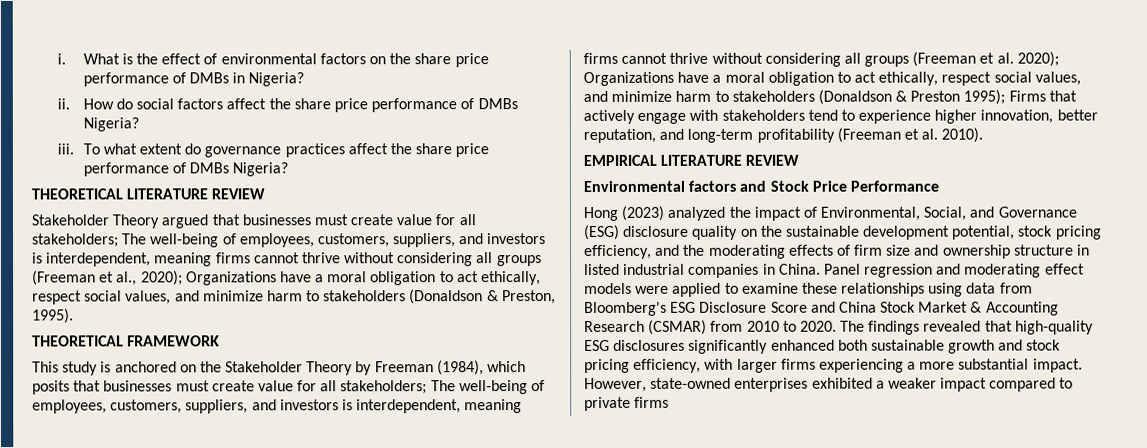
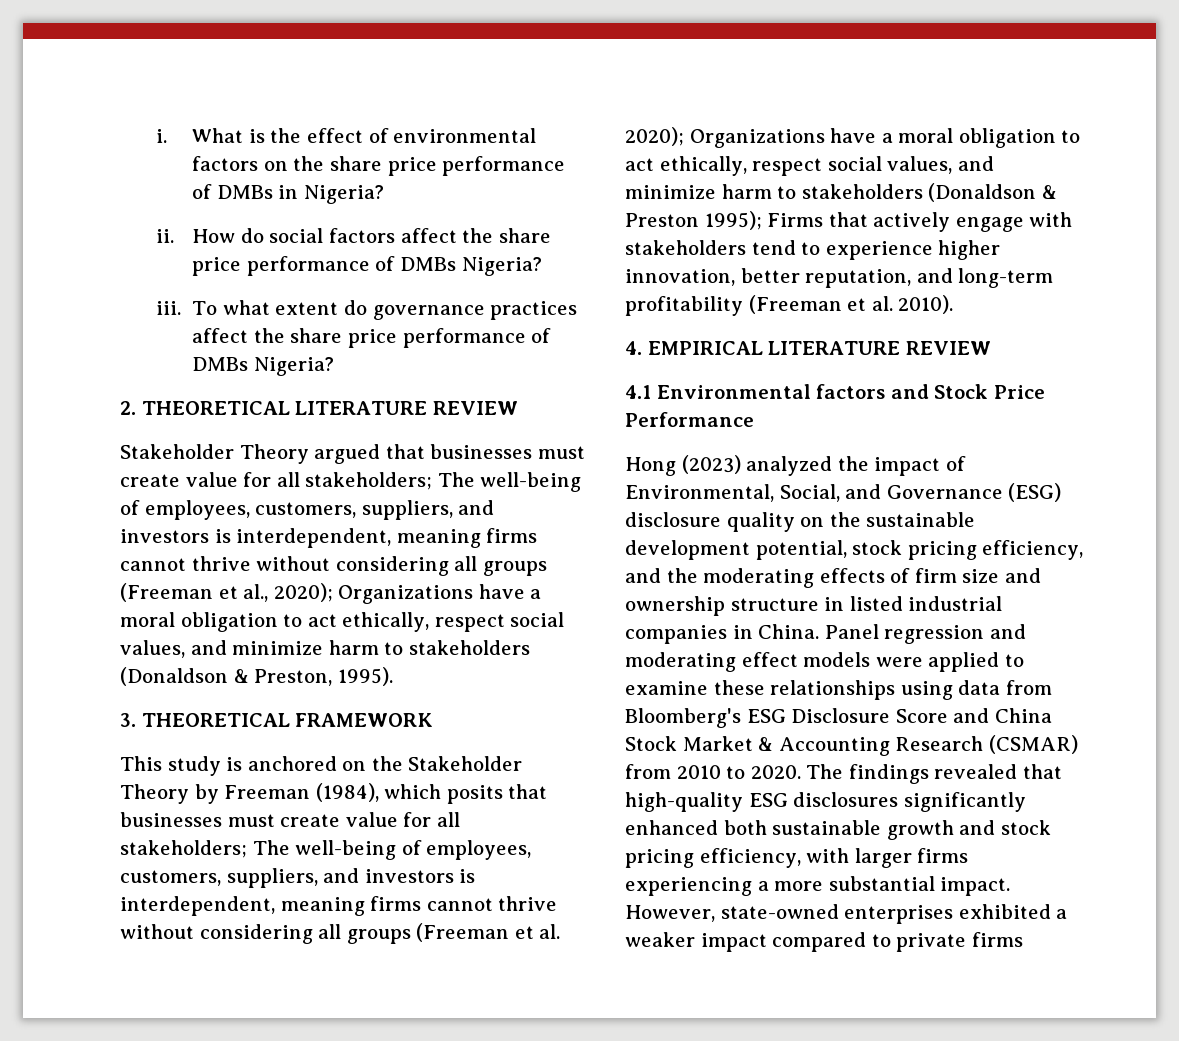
(289, 169) none -> [120,401,136,415] 2.
(74, 316) none -> [120,713,136,727] 3.
(984, 135) none -> [625,341,642,355] 4.
(800, 160) none -> [625,385,651,399] 4.1

